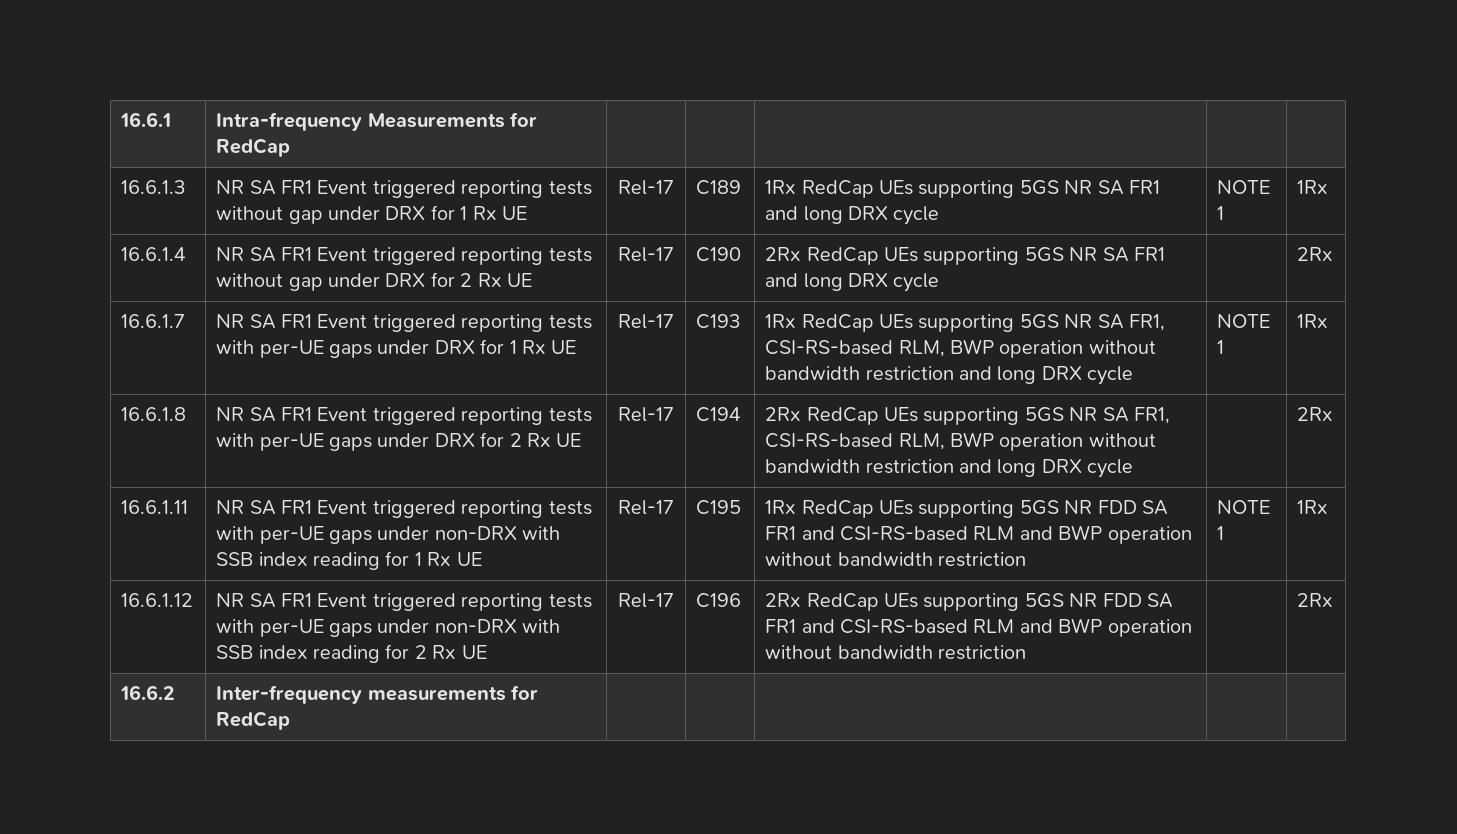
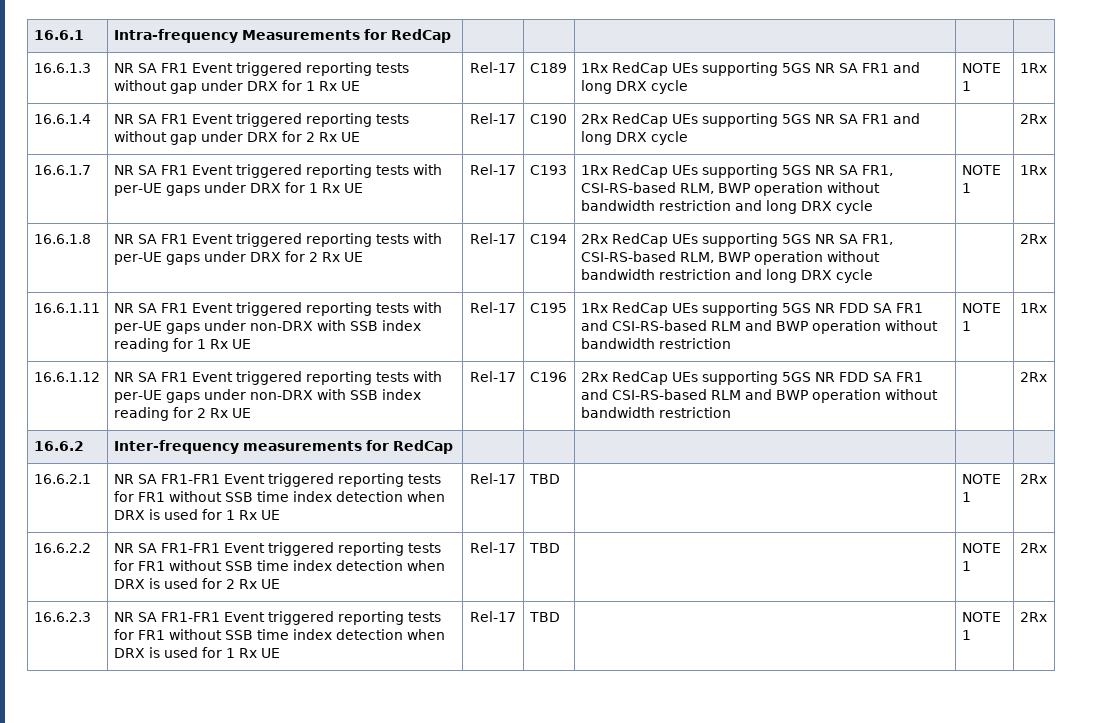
(291, 720) none -> [33,474,91,484] [113,473,441,487] [113,491,445,502] [113,509,280,520] [470,473,516,484] [528,474,560,484] [961,474,1001,484] [961,492,971,502] [1019,474,1047,484] [33,543,91,553] [113,542,441,556] [113,560,445,571] [113,578,280,589] [470,542,516,553] [528,543,560,553] [961,543,1001,553] [961,561,971,571] [1019,543,1047,553] [33,612,91,622] [113,611,441,625] [113,629,445,640] [113,647,280,658] [470,611,516,622] [528,612,560,622] [961,612,1001,622] [961,630,971,640] [1019,612,1047,622] // 16.6.2.1 | NR SA FR1-FR1 Event triggered reporting tests for FR1 without SSB time index detection when DRX is used for 1 Rx UE | Rel-17 | TBD | | NOTE 1 | 2Rx // 16.6.2.2 | NR SA FR1-FR1 Event triggered reporting tests for FR1 without SSB time index detection when DRX is used for 2 Rx UE | Rel-17 | TBD | | NOTE 1 | 2Rx // 16.6.2.3 | NR SA FR1-FR1 Event triggered reporting tests for FR1 without SSB time index detection when DRX is used for 1 Rx UE | Rel-17 | TBD | | NOTE 1 | 2Rx

